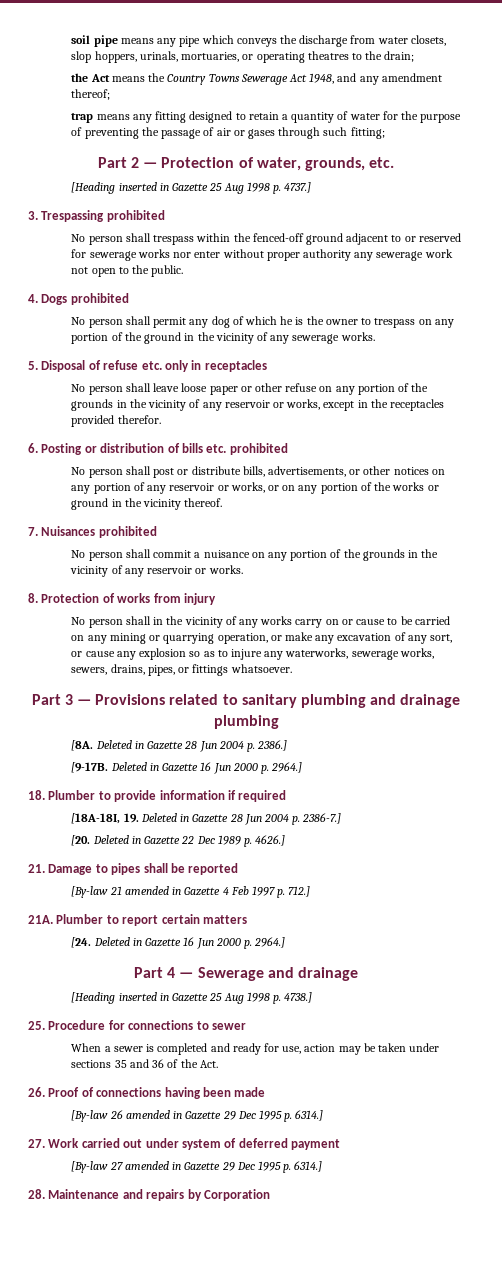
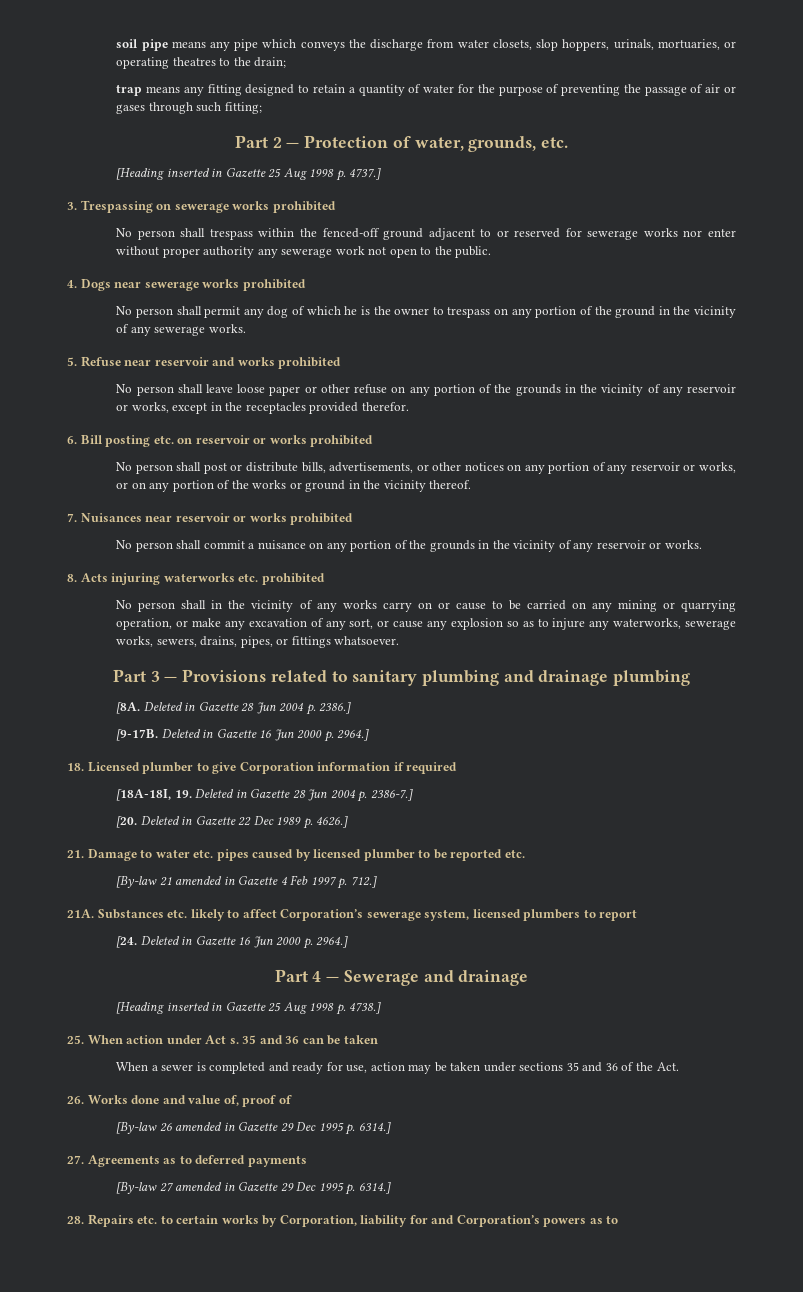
[71,73,442,85] [71,89,111,100] // the Act means the Country Towns Sewerage Act 1948, and any amendment thereof; -> (287, 62) none
(105, 216) none -> [156,201,270,213] on sewerage works
(68, 299) none -> [114,279,240,291] near sewerage works
[41,360,267,372] Disposal of refuse etc. only in receptacles -> [80,356,342,369] Refuse near reservoir and works prohibited
[41,443,227,455] Posting or distribution of bills etc. -> [80,435,307,447] Bill posting etc. on reservoir or works
(96, 531) none -> [145,513,287,522] near reservoir or works
[41,593,216,605] Protection of works from injury -> [80,573,325,585] Acts injuring waterworks etc. prohibited
[48,790,157,802] Plumber to provide -> [87,762,314,774] Licensed plumber to give Corporation
[111,863,168,875] pipes shall -> [155,849,431,861] water etc. pipes caused by licensed plumber to
(239, 869) none -> [504,849,525,858] etc.
[56,914,104,924] Plumber -> [97,909,581,921] Substances etc. likely to affect Corporation’s sewerage system, licensed plumbers
[161,914,247,924] certain matters -> (638, 915) none
[48,1020,246,1030] Procedure for connections to sewer -> [87,1035,378,1045] When action under Act s. 35 and 36 can be taken
[48,1087,266,1099] Proof of connections having been made -> [87,1095,292,1107] Works done and value of, proof of
[48,1138,340,1150] Work carried out under system of deferred payment -> [87,1155,307,1167] Agreements as to deferred payments
[48,1189,270,1201] Maintenance and repairs by Corporation -> [87,1214,619,1227] Repairs etc. to certain works by Corporation, liability for and Corporation’s powers as to

